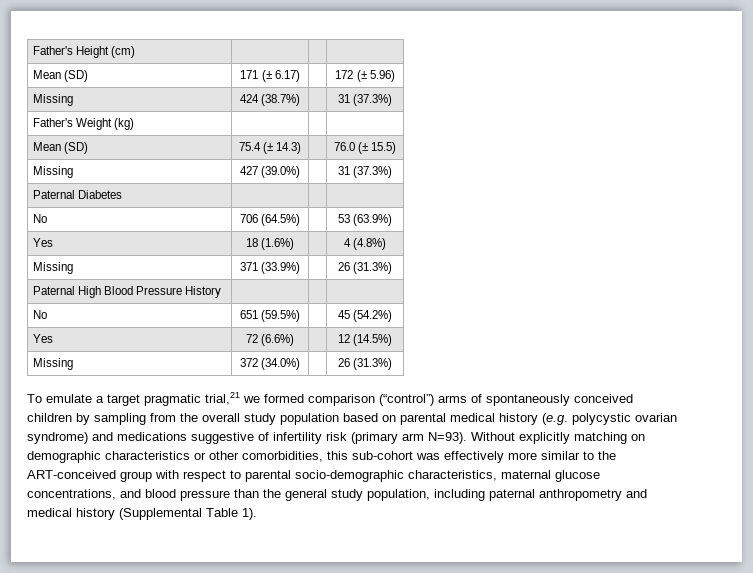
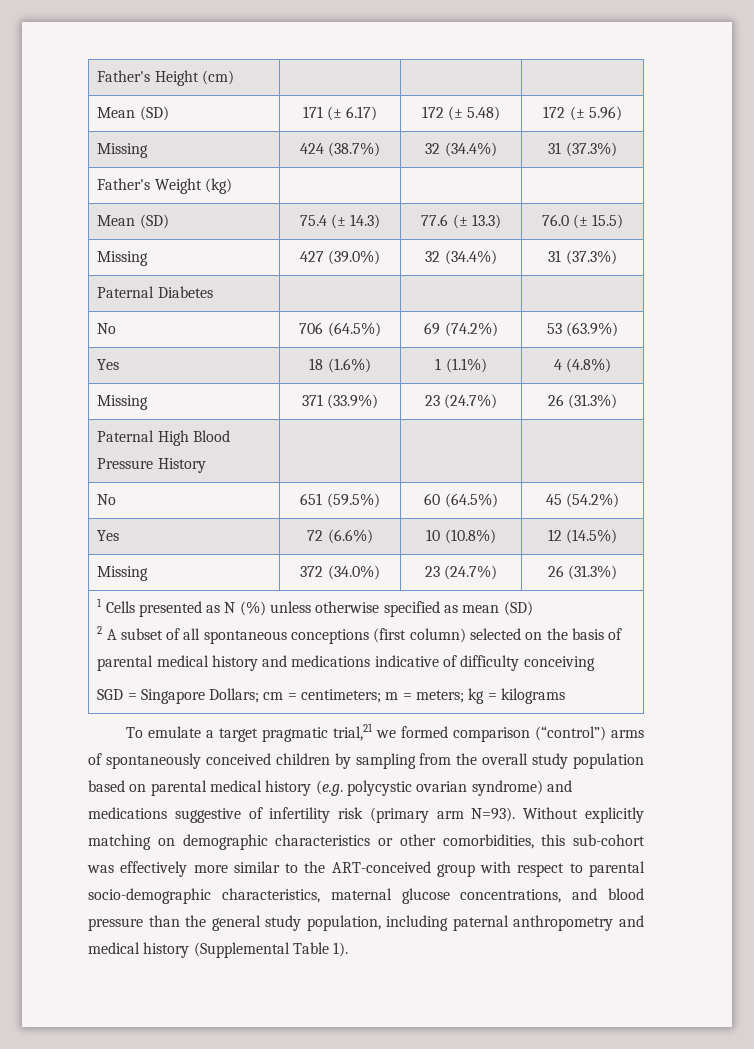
(300, 76) none -> [421,106,501,121] 172 (± 5.48)
(301, 100) none -> [425,142,497,157] 32 (34.4%)
(302, 148) none -> [421,214,501,229] 77.6 (± 13.3)
(301, 172) none -> [425,250,497,265] 32 (34.4%)
(301, 220) none -> [424,322,498,337] 69 (74.2%)
(295, 244) none -> [435,358,487,373] 1 (1.1%)
(301, 268) none -> [424,394,498,409] 23 (24.7%)
(301, 316) none -> [424,493,498,508] 60 (64.5%)
(295, 340) none -> [426,529,496,544] 10 (10.8%)
[337,358,393,370] | 26 (31.3%) -> [424,565,498,580] [547,565,618,580] [97,598,533,617] [97,626,623,644] [97,655,595,671] [97,688,566,704] 23 (24.7%) | 26 (31.3%) // 1 Cells presented as N (%) unless otherwise specified as mean (SD) // 2 A subset of all spontaneous conceptions (first column) selected on the basis of parental medical history and medications indicative of difficulty conceiving // SGD = Singapore Dollars; cm = centimeters; m = meters; kg = kilograms

